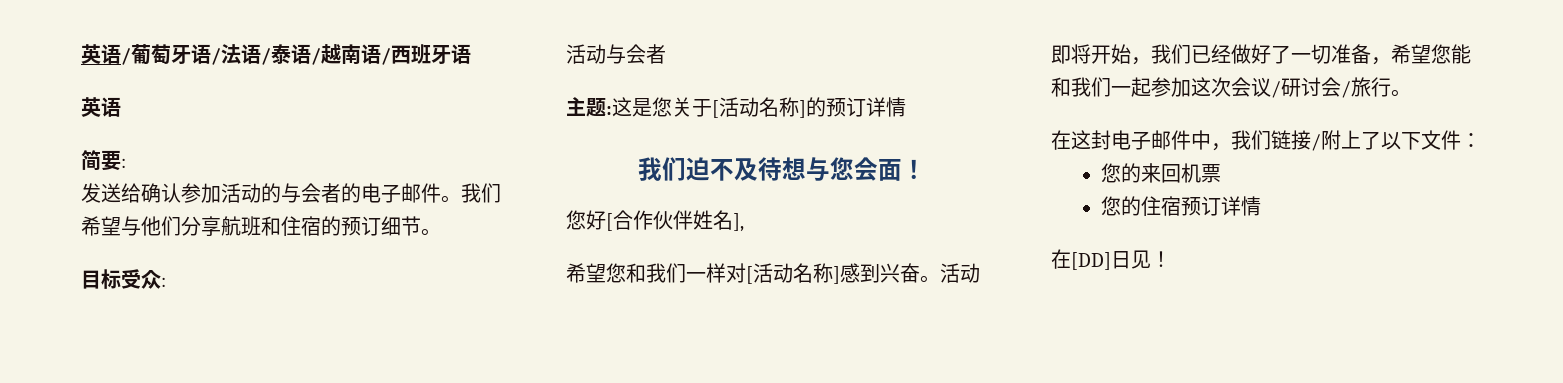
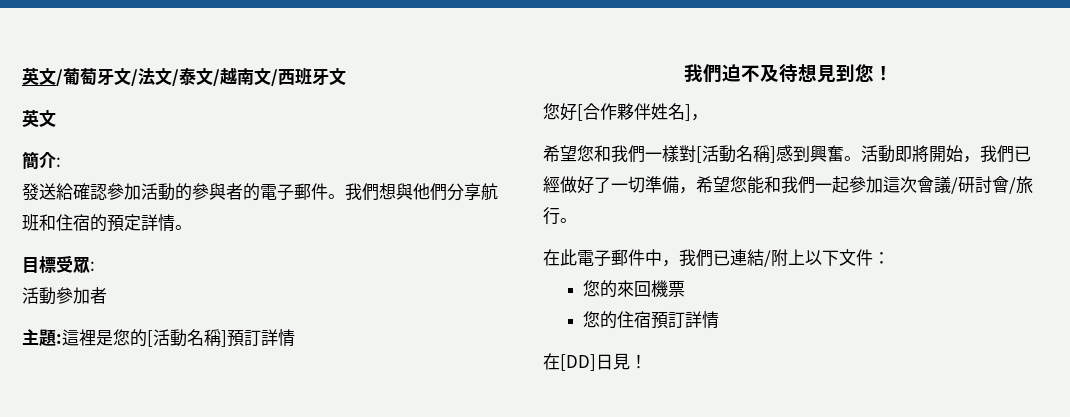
[81,44,121,64] 英语 -> [22,67,56,86] 英文
[191,44,311,65] 语/法语/泰语 -> [114,68,213,86] 文/法文/泰文
[361,44,381,64] 语 -> [254,68,271,86] 文
[451,44,471,64] [81,97,121,117] [81,150,126,171] [81,183,501,203] [81,216,181,236] 语 // 英语 // 简要: // 发送给确认参加活动的与会者的电子邮件。我们希望与他们 -> [329,68,346,86] [22,109,56,128] [22,151,61,170] [22,183,447,201] 文 // 英文 // 簡介: // 發送給確認參加活動的參與者的電子郵件。我們想與他們
[341,216,421,236] 预订细节 -> [107,214,175,232] 預定詳情
[101,269,161,289] 标受众 -> [39,256,90,273] 標受眾
[586,44,646,64] 动与会 -> [39,287,90,305] 動參加
[586,97,886,118] 题:这是您关于[活动名称]的预订详 -> [39,329,278,347] 題:這裡是您的[活動名稱]預訂詳
[661,157,686,181] 们 -> [702,64,722,83] 們
[805,157,902,181] 与您会面 -> [816,64,874,83] 見到您
[653,210,744,232] 伙伴姓名], -> [617,103,708,121] 夥伴姓名]，
[666,263,980,284] [1051,44,1231,65] 们一样对[活动名称]感到兴奋。活动即将开始，我们已经 -> [628,145,1031,163] [543,176,560,193] 們一樣對[活動名稱]感到興奮。活動即將開始，我們已經
[1331,44,1371,64] 准备 -> [645,176,679,194] 準備
[1091,77,1411,98] [1051,130,1311,151] 们一起参加这次会议/研讨会/旅行。 // 在这封电子邮件中，我们链接 -> [798,176,1033,194] [543,207,577,225] [543,249,764,267] 們一起參加這次會議/研討會/旅行。 // 在此電子郵件中，我們已連結
[1361,131,1381,150] 了 -> (805, 257) none
[1141,163,1202,183] 来回机 -> [617,280,669,297] 來回機
[1181,196,1242,216] 预订详 -> [651,311,703,329] 預訂詳
[1131,250,1151,269] 见 -> [613,353,630,370] 見

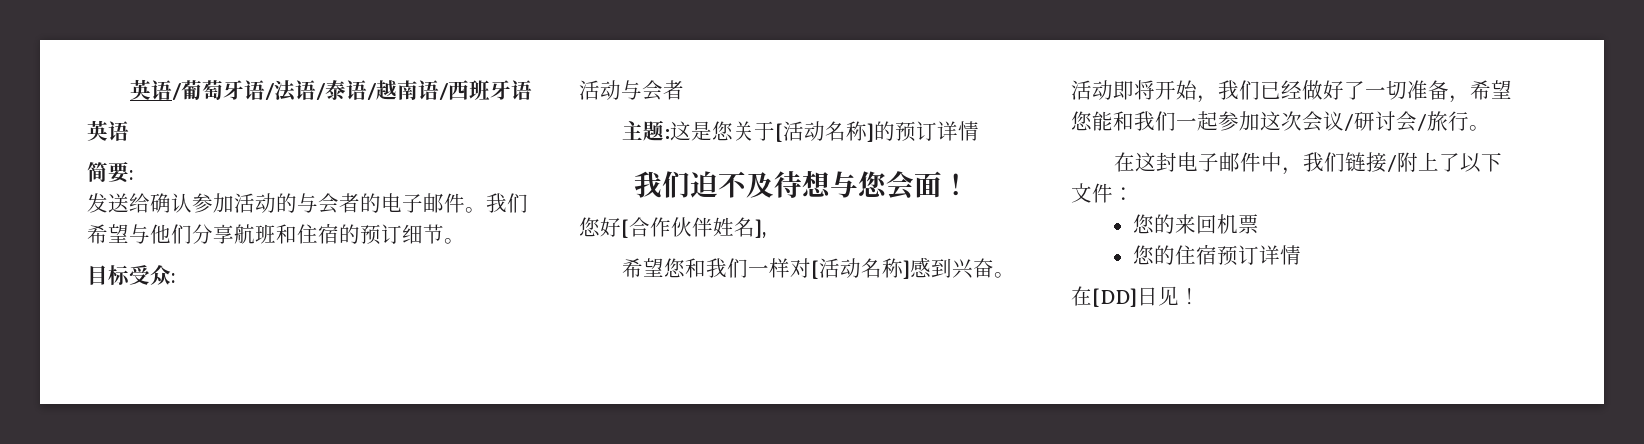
[22,67,56,86] 英文 -> [129,79,172,100] 英语
[114,68,213,86] 文/法文/泰文 -> [243,80,367,102] 语/法语/泰语
[254,68,271,86] 文 -> [417,80,439,100] 语
[329,68,346,86] [22,109,56,128] [22,151,61,170] [22,183,447,201] 文 // 英文 // 簡介: // 發送給確認參加活動的參與者的電子郵件。我們想與他們 -> [510,80,532,100] [87,120,129,141] [87,162,134,183] [87,193,528,214] [87,224,192,244] 语 // 英语 // 简要: // 发送给确认参加活动的与会者的电子邮件。我们希望与他们
[107,214,175,232] 預定詳情 -> [360,224,444,245] 预订细节
[39,256,90,273] 標受眾 -> [108,265,171,286] 标受众
[39,287,90,305] 動參加 -> [600,80,663,101] 动与会
[39,329,278,347] 題:這裡是您的[活動名稱]預訂詳 -> [642,120,958,142] 题:这是您关于[活动名称]的预订详
[702,64,722,83] 們 -> [662,171,690,198] 们
[816,64,874,83] 見到您 -> [830,171,942,200] 与您会面
[617,103,708,121] 夥伴姓名]， -> [671,217,766,238] 伙伴姓名],
[628,145,1031,163] [543,176,560,193] 們一樣對[活動名稱]感到興奮。活動即將開始，我們已經 -> [726,257,1015,279] [1071,80,1302,103] 们一样对[活动名称]感到兴奋。活动即将开始，我们已经
[645,176,679,194] 準備 -> [1407,80,1449,100] 准备
[798,176,1033,194] [543,207,577,225] [543,249,764,267] 們一起參加這次會議/研討會/旅行。 // 在此電子郵件中，我們已連結 -> [1155,111,1490,132] [1113,152,1387,175] 们一起参加这次会议/研讨会/旅行。 // 在这封电子邮件中，我们链接
(805, 257) none -> [1438,153,1460,172] 了
[617,280,669,297] 來回機 -> [1174,214,1238,234] 来回机
[651,311,703,329] 預訂詳 -> [1216,245,1280,266] 预订详
[613,353,630,370] 見 -> [1158,286,1179,306] 见

